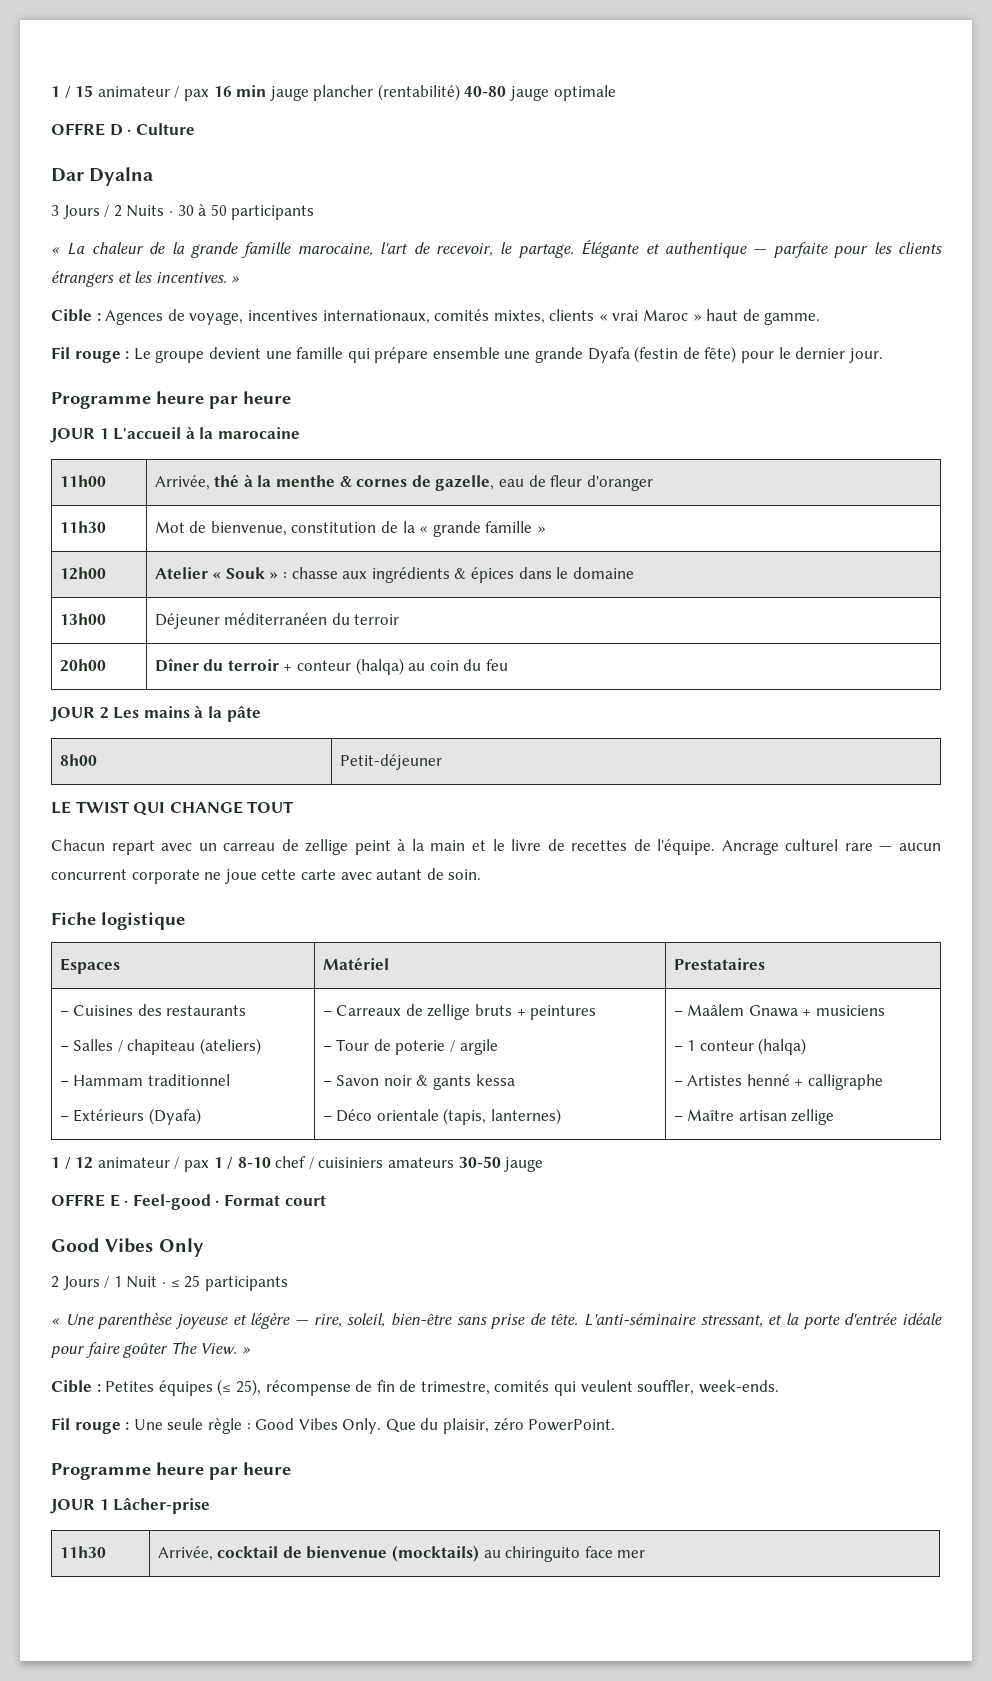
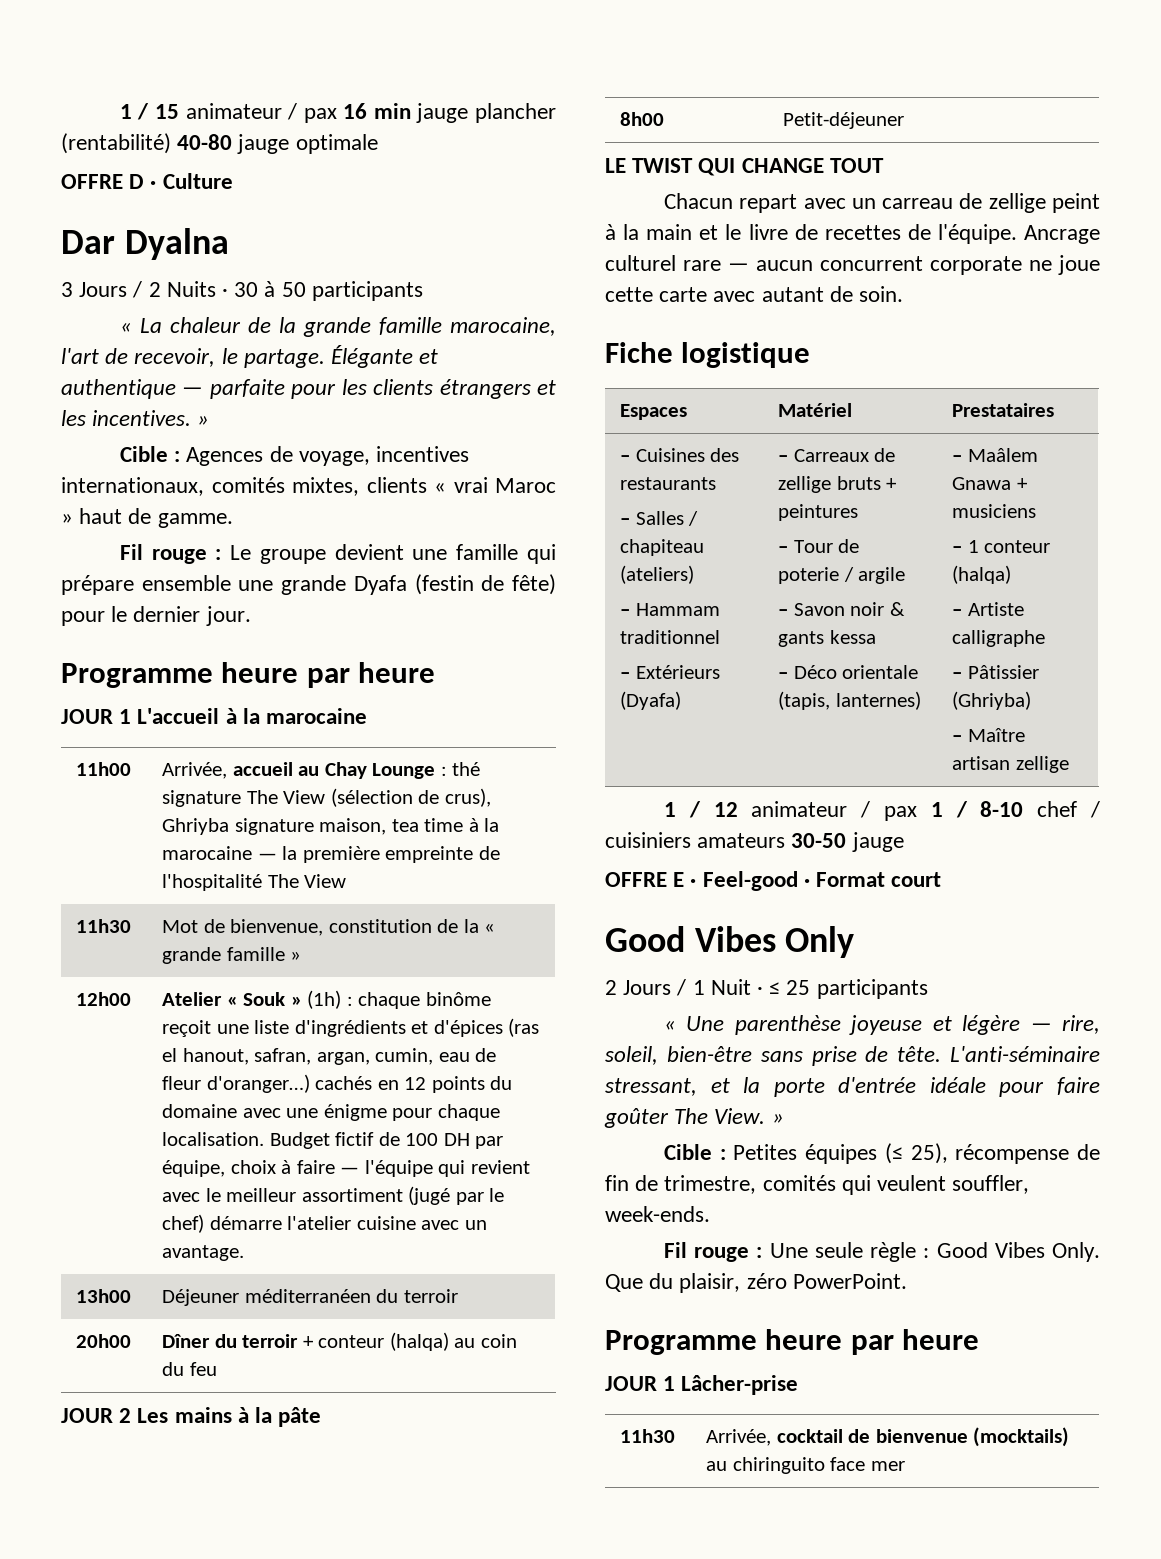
[214,474,653,491] thé à la menthe & cornes de gazelle, eau de fleur d'oranger -> [232,762,481,779] [162,788,491,807] [162,818,500,835] [162,846,500,863] [162,874,347,891] accueil au Chay Lounge : thé signature The View (sélection de crus), Ghriyba signature maison, tea time à la marocaine — la première empreinte de l'hospitalité The View
[283,567,634,583] : chasse aux ingrédients & épices dans le domaine -> [307,990,491,1009] [162,1018,540,1037] [162,1048,497,1065] [162,1074,513,1093] [162,1104,500,1121] [162,1132,504,1149] [162,1160,530,1177] [162,1186,505,1205] [162,1214,487,1233] [162,1245,245,1261] (1h) : chaque binôme reçoit une liste d'ingrédients et d'épices (ras el hanout, safran, argan, cumin, eau de fleur d'oranger…) cachés en 12 points du domaine avec une énigme pour chaque localisation. Budget fictif de 100 DH par équipe, choix à faire — l'équipe qui revient avec le meilleur assortiment (jugé par le chef) démarre l'atelier cuisine avec un avantage.
[687,1074,884,1090] Artistes henné + calligraphe -> [967,602,1024,616] [952,630,1046,647] [952,665,1039,679] [952,691,1032,710] Artiste calligraphe // – Pâtissier (Ghriyba)

